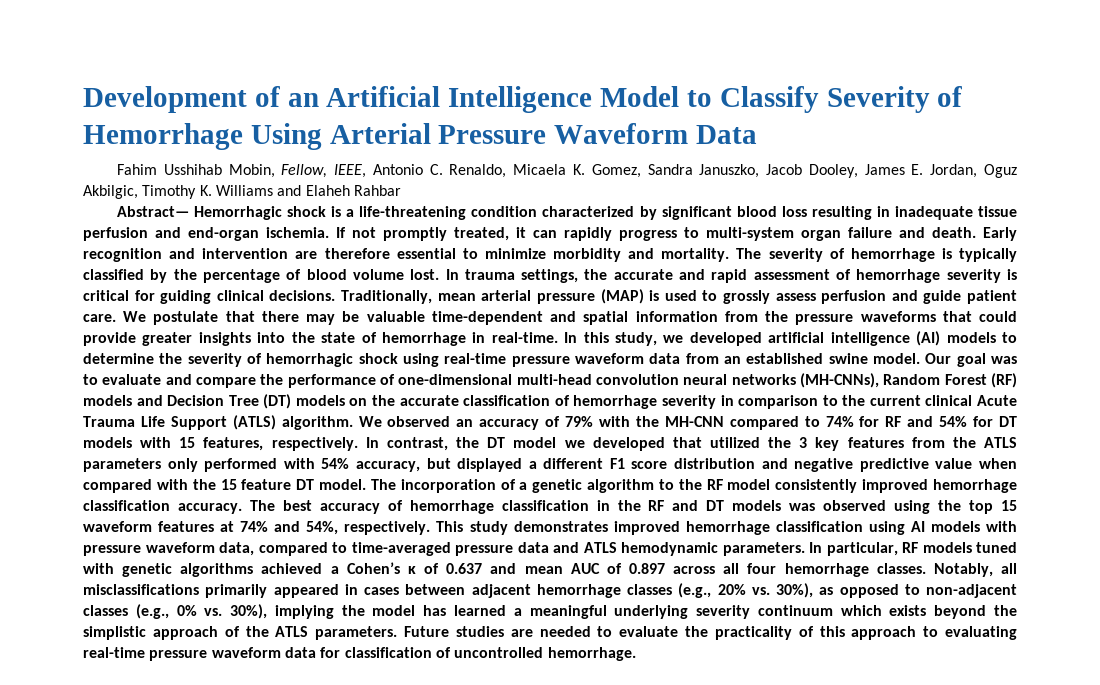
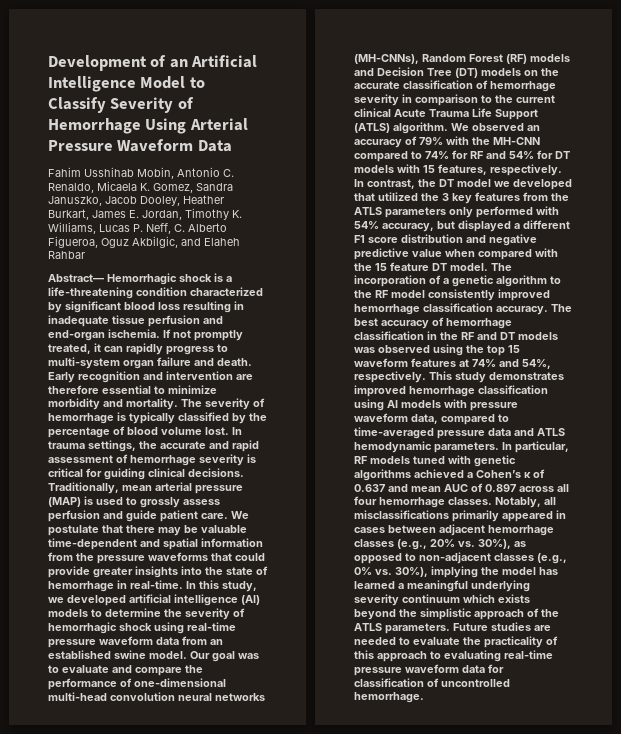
[281,164,367,178] Fellow, IEEE, -> (174, 173) none
(858, 171) none -> [183,195,224,204] [48,209,89,220] Heather Burkart,
[984,164,1018,178] [83,185,273,199] Oguz Akbilgic, Timothy K. Williams -> [185,208,242,220] [48,222,227,234] [48,236,178,248] Timothy K. Williams, Lucas P. Neff, C. Alberto Figueroa, Oguz Akbilgic,

